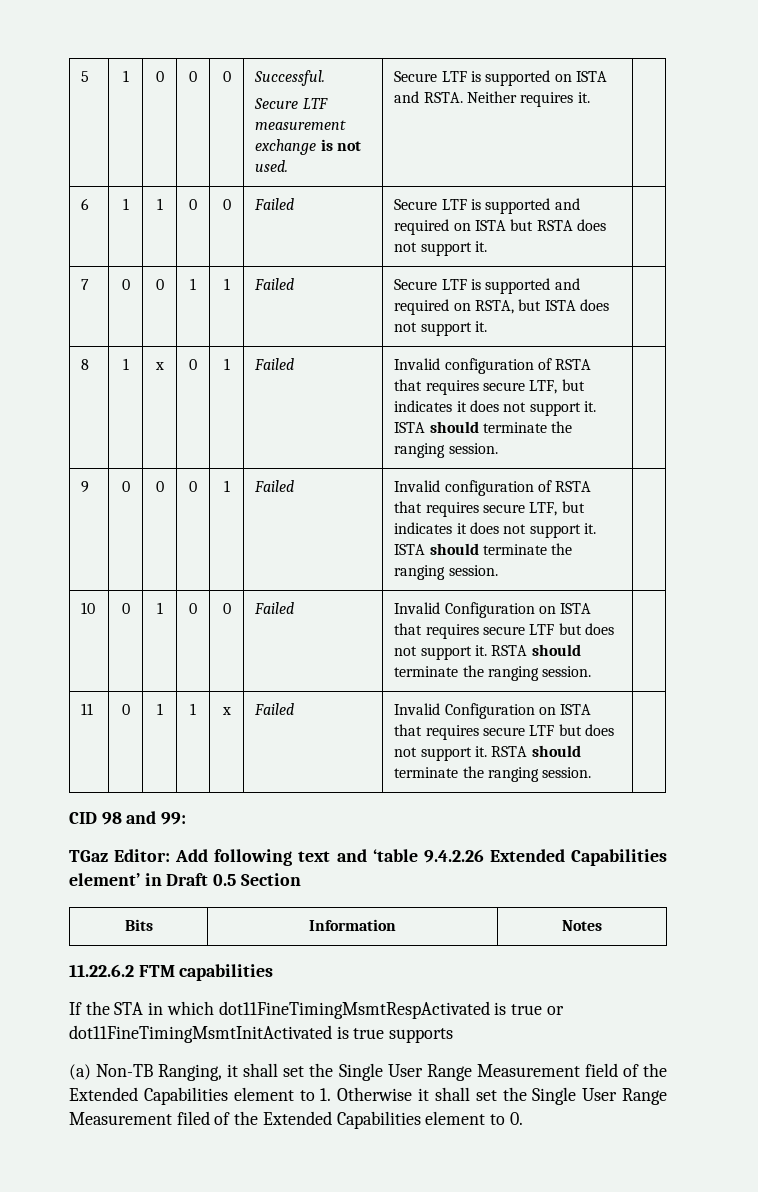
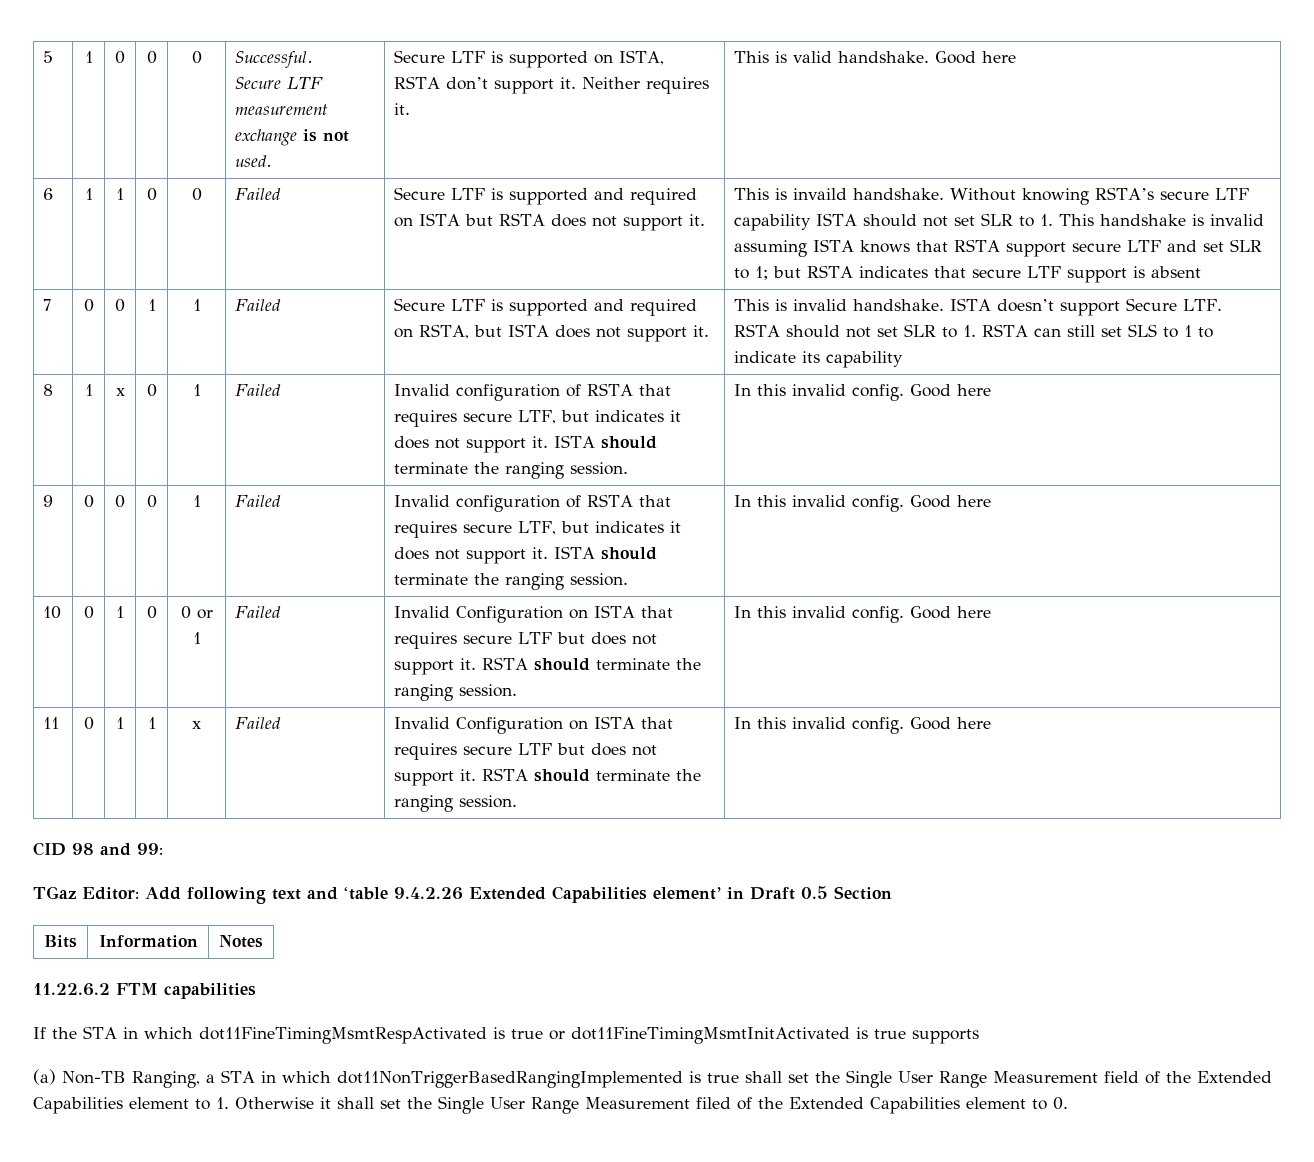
[575,71,607,82] [394,91,590,107] ISTA and RSTA. Neither requires it. | -> [619,50,665,65] [394,76,710,94] [394,103,411,115] [734,51,1017,64] ISTA, RSTA don’t support it. Neither requires it. | This is valid handshake. Good here
(487, 246) none -> [734,187,1250,205] [734,213,1265,231] [734,239,1263,257] [734,265,1202,283] This is invaild handshake. Without knowing RSTA’s secure LTF capability ISTA should not set SLR to 1. This handshake is invalid assuming ISTA knows that RSTA support secure LTF and set SLR to 1; but RSTA indicates that secure LTF support is absent
(487, 326) none -> [734,298,1223,316] [734,324,1214,338] [734,351,904,368] This is invalid handshake. ISTA doesn’t support Secure LTF. RSTA should not set SLR to 1. RSTA can still set SLS to 1 to indicate its capability
(498, 448) none -> [734,384,992,401] In this invalid config. Good here
(498, 570) none -> [734,495,992,512] In this invalid config. Good here
(231, 608) none -> [196,609,213,619] [192,632,201,644] or 1
(592, 671) none -> [734,606,992,623] In this invalid config. Good here
(592, 772) none -> [734,717,992,734] In this invalid config. Good here
[227,1064,239,1077] it -> [206,1070,739,1088] a STA in which dot11NonTriggerBasedRangingImplemented is true

